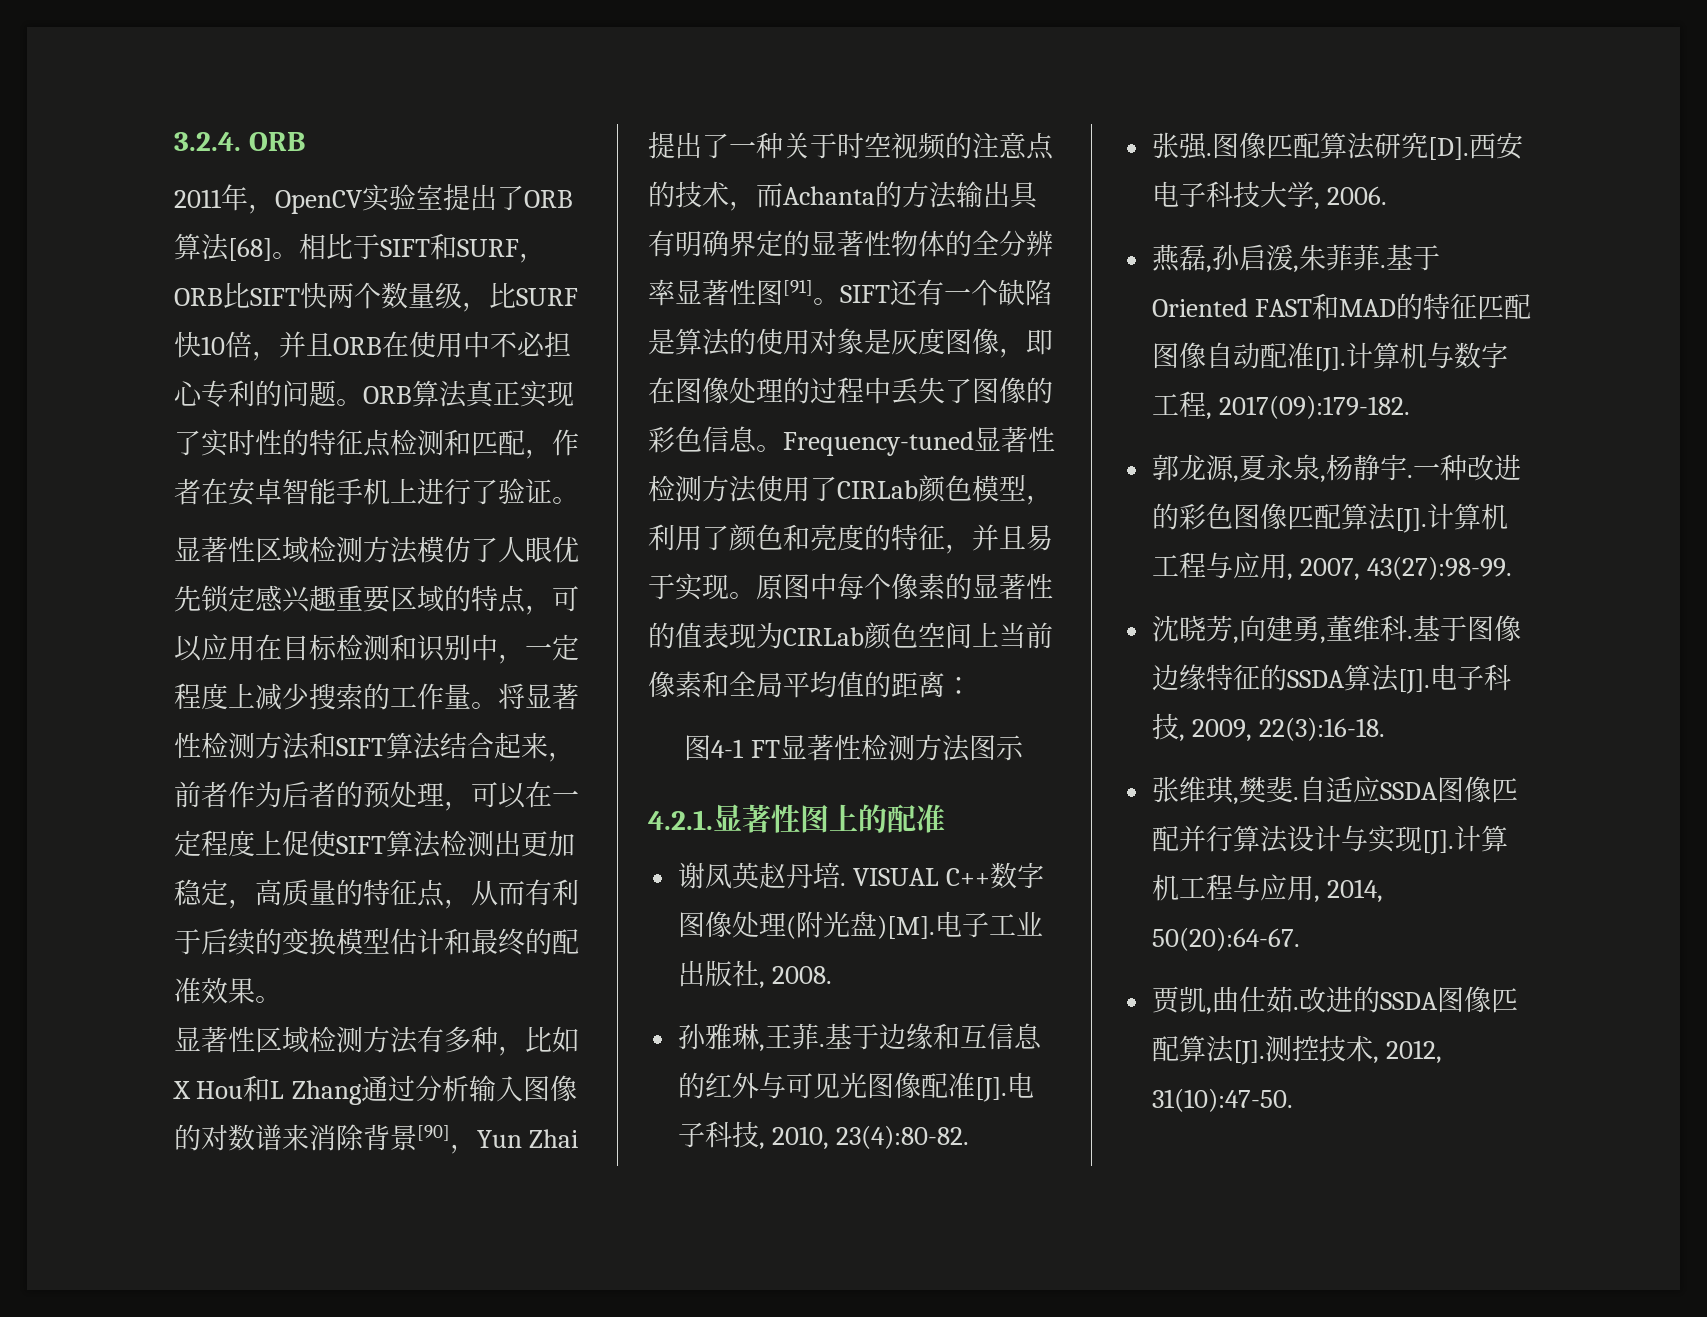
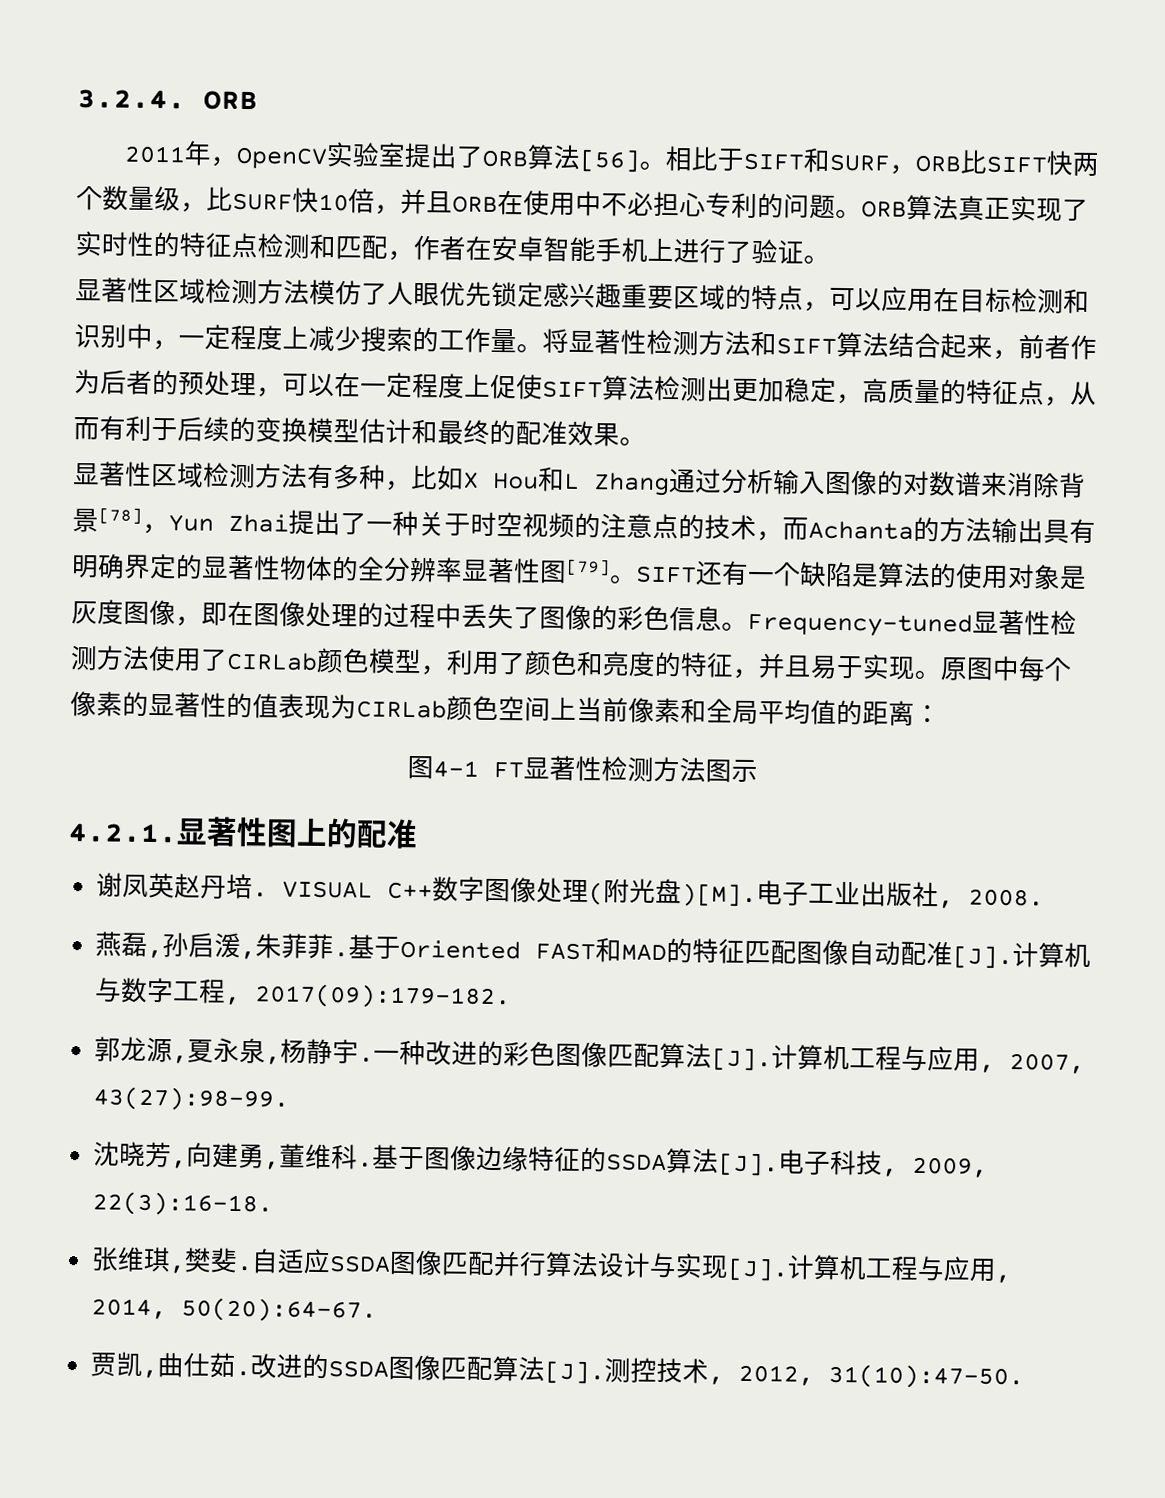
[228,238,272,261] [68] -> [579,148,642,173] [56]
[417,1125,450,1141] [90] -> [98,507,143,524] [78]
[783,280,813,296] [91] -> [566,558,611,576] [79]
[677,1023,1042,1052] [677,1072,1034,1102] [677,1121,970,1150] [1151,132,1523,160] [1151,181,1387,210] // 孙雅琳,王菲.基于边缘和互信息的红外与可见光图像配准[J].电子科技, 2010, 23(4):80-82. // 张强.图像匹配算法研究[D].西安电子科技大学, 2006. -> (1045, 897) none

